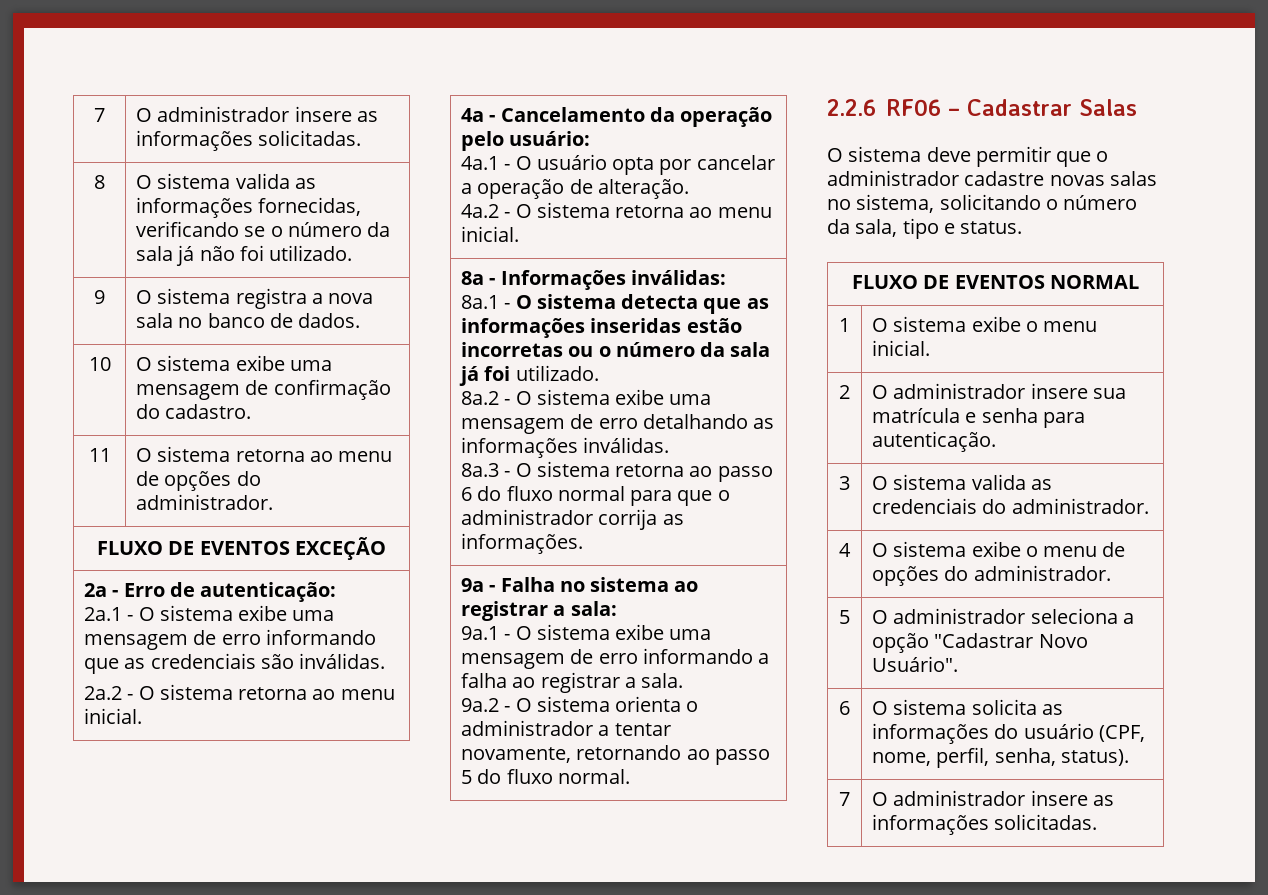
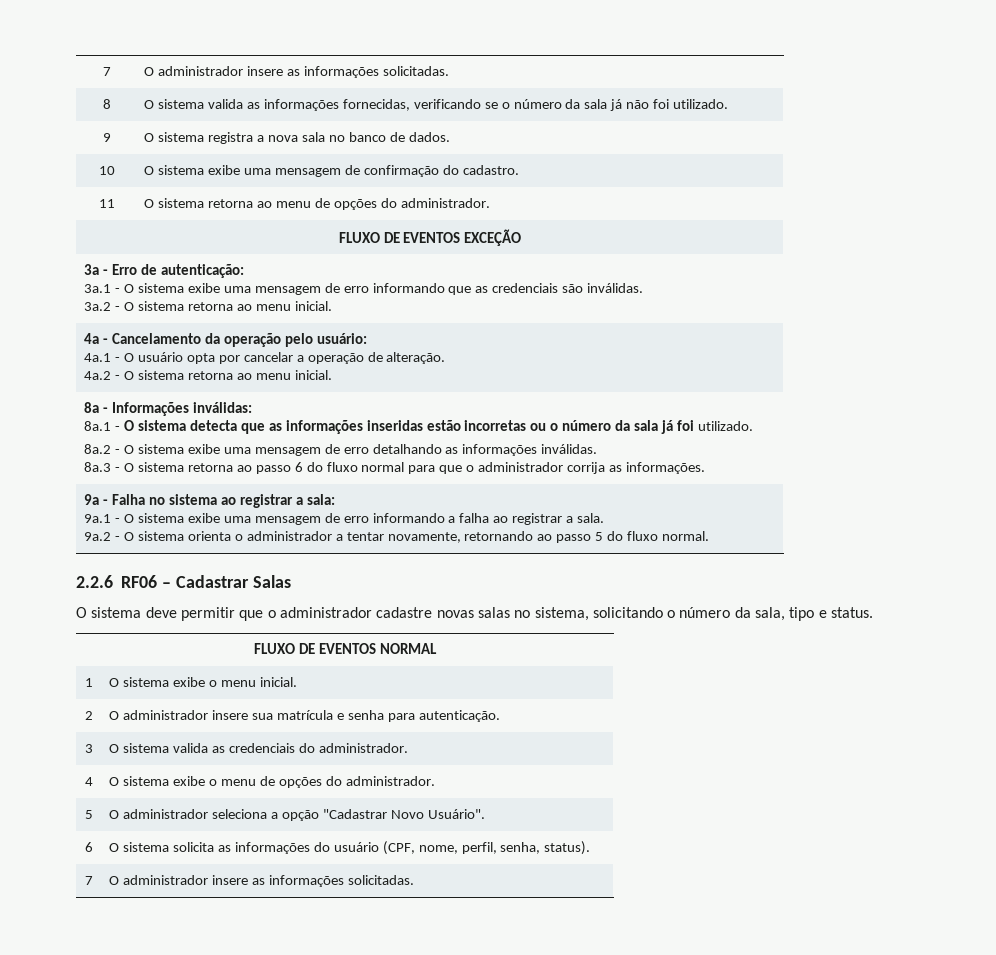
[84,583,108,597] 2a -> [84,264,100,275] 3a
[84,607,123,621] 2a.1 -> [84,284,112,293] 3a.1
[84,686,123,700] 2a.2 -> [84,302,112,311] 3a.2

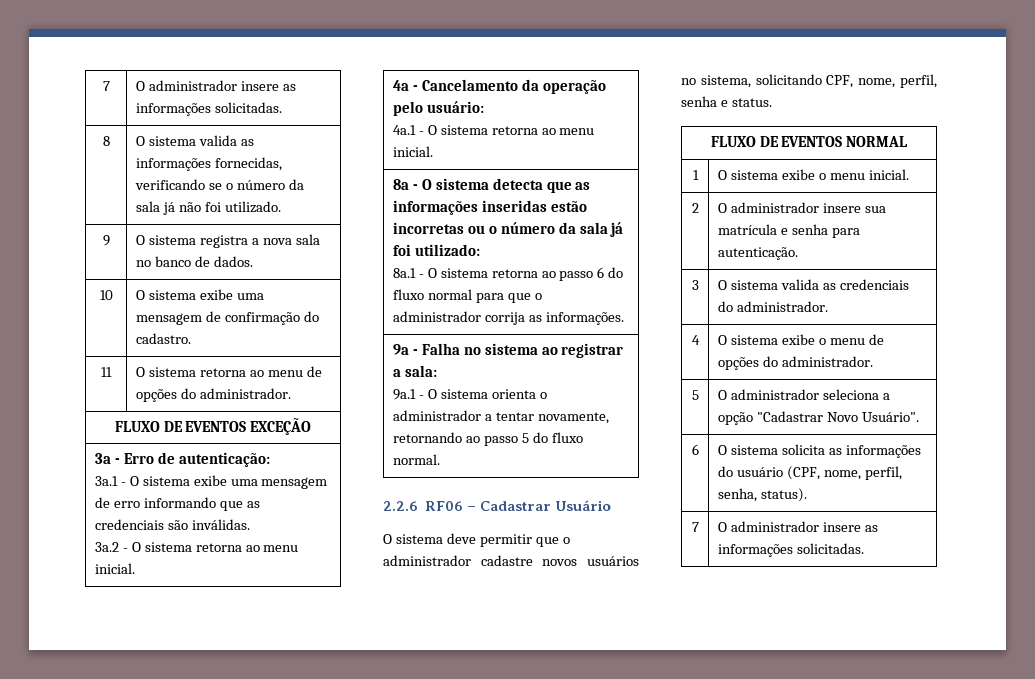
[138,352,446,364] [84,371,135,380] usuário opta por cancelar a operação de alteração. // 4a.2 - O -> (437, 130) none
[112,402,253,416] [84,421,121,431] Informações inválidas: // 8a.1 - -> (418, 187) none
[697,421,753,431] [84,444,598,456] [84,462,112,472] utilizado. // 8a.2 - O sistema exibe uma mensagem de erro detalhando as informações inválidas. // 8a.3 -> [414,244,480,256] [392,268,416,278] utilizado: // 8a.1
[187,513,605,525] [84,531,185,541] exibe uma mensagem de erro informando a falha ao registrar a sala. // 9a.2 - O sistema -> (488, 394) none
[252,575,291,588] Salas -> [555,500,612,511] Usuário
[436,607,510,618] novas salas -> [542,556,639,566] novos usuários
[667,607,815,621] o número da sala, tipo -> [826,74,937,88] [681,96,717,107] CPF, nome, perfil, senha

